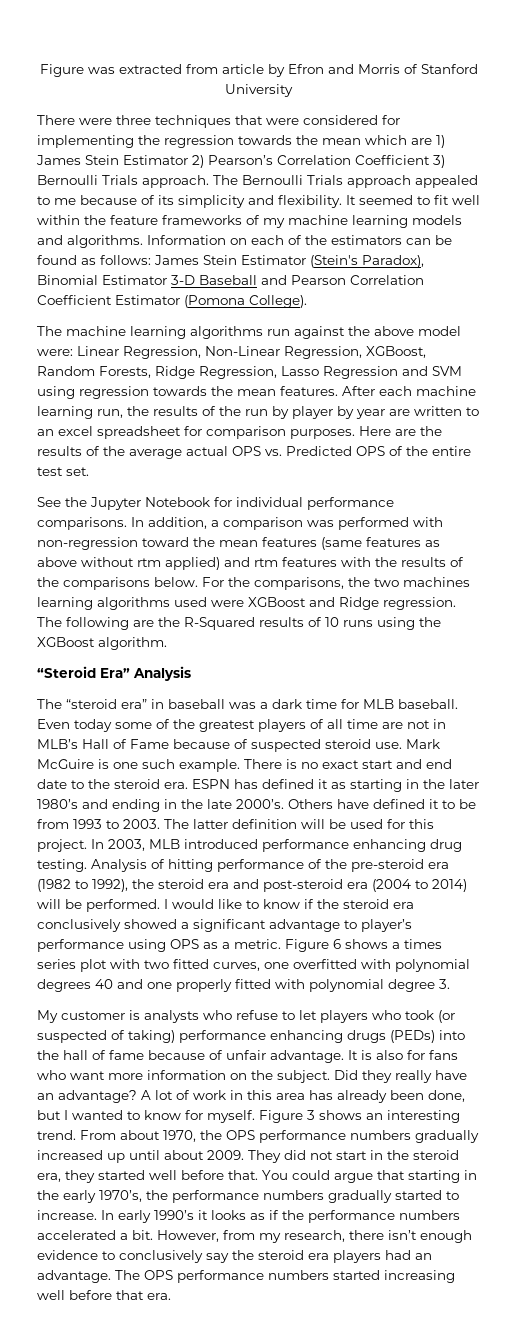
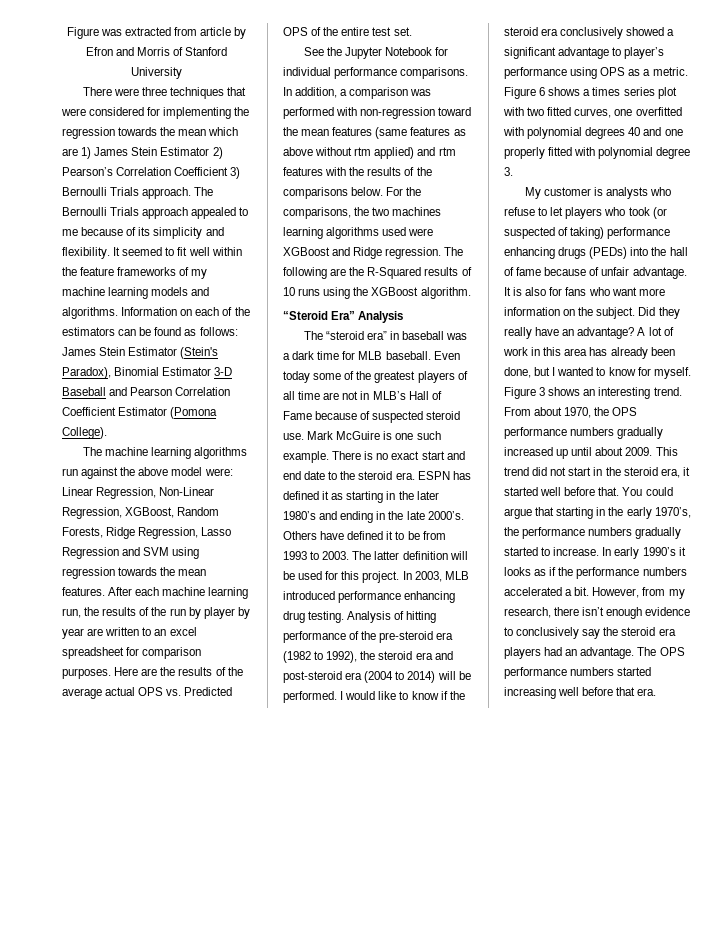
[248,1150,281,1163] They -> [655,447,678,456] [504,467,529,476] This trend
[65,1170,95,1183] they -> [682,467,690,476] it

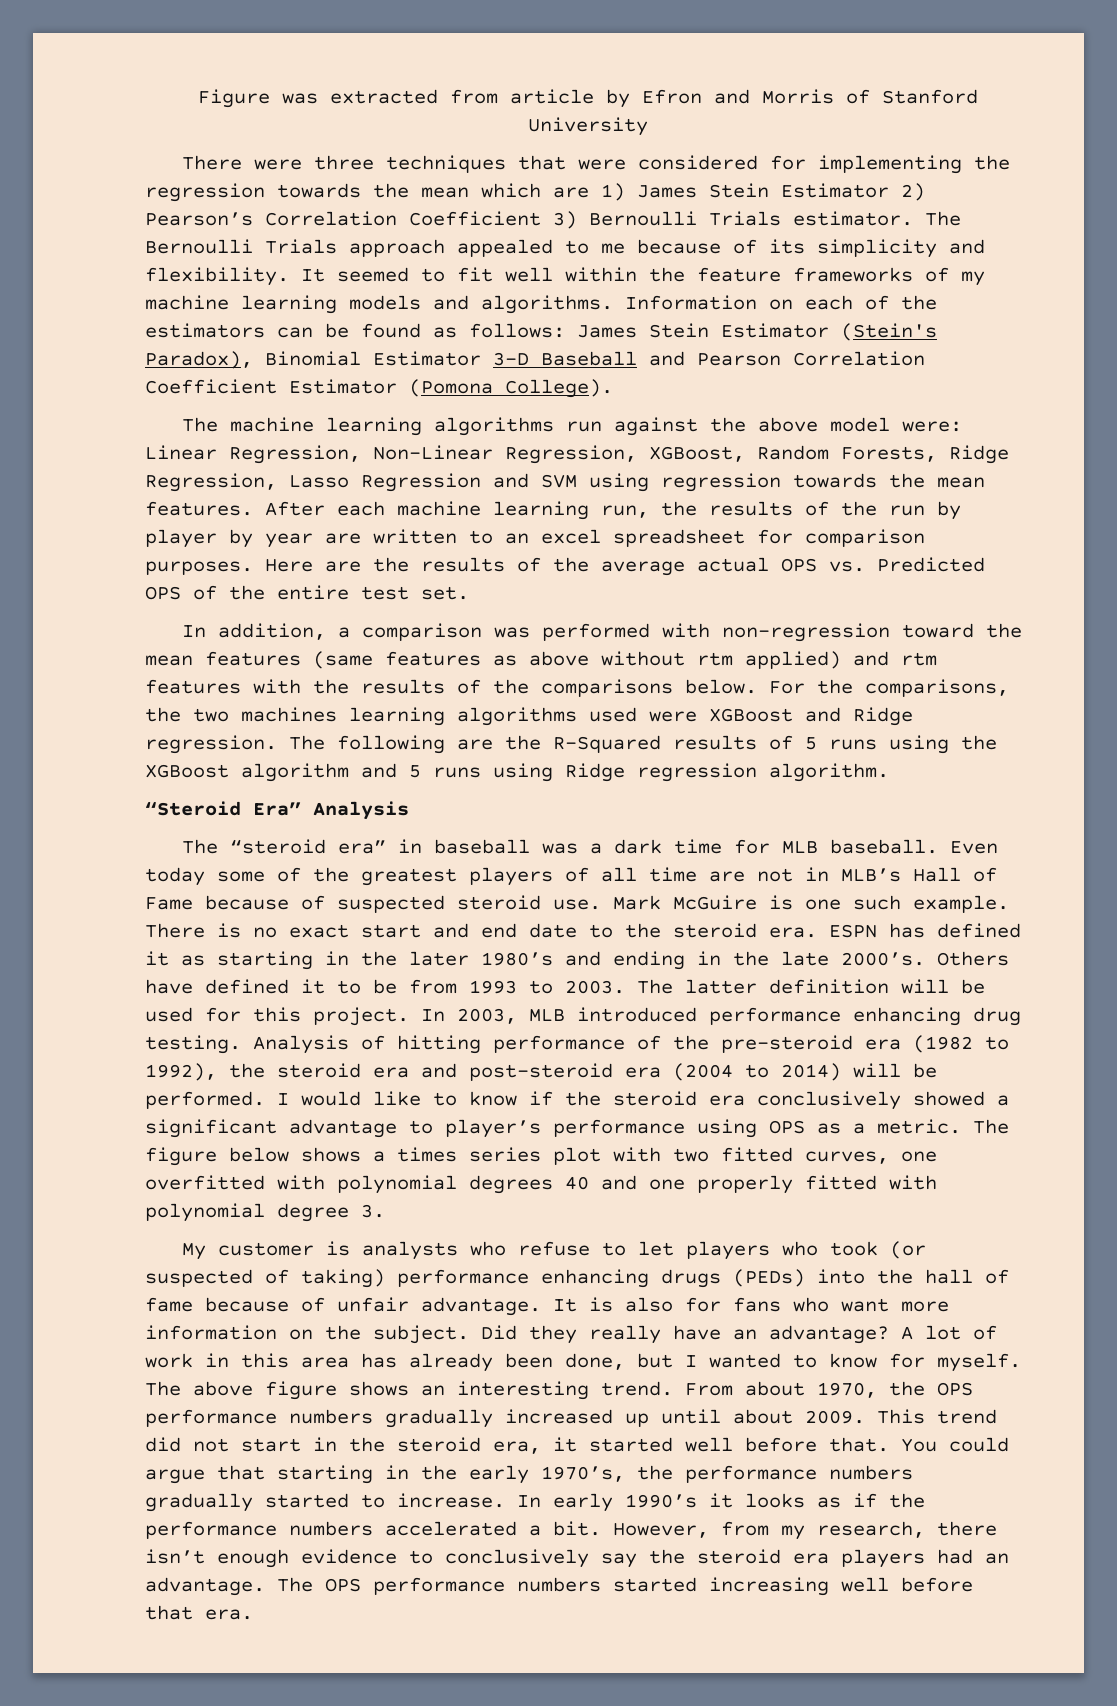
[142,187,192,199] approach. -> [793,211,913,226] estimator.
[303,47,449,59] [283,67,469,79] See the Jupyter Notebook for individual performance comparisons. -> (469, 593) none
[283,287,295,296] 10 -> [805,737,817,750] 5
(419, 291) none -> [241,763,757,782] algorithm and 5 runs using Ridge regression
[504,87,546,99] Figure 6 -> [973,1119,1009,1134] [145,1147,289,1166] The figure below
[504,387,546,399] Figure 3 -> [145,1381,337,1400] The above figure

